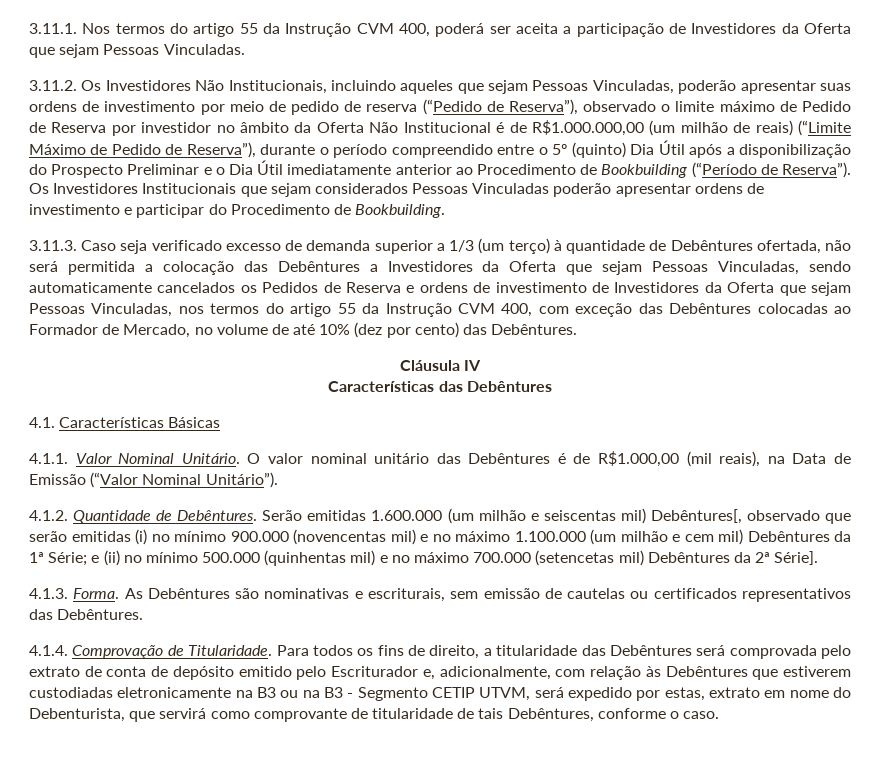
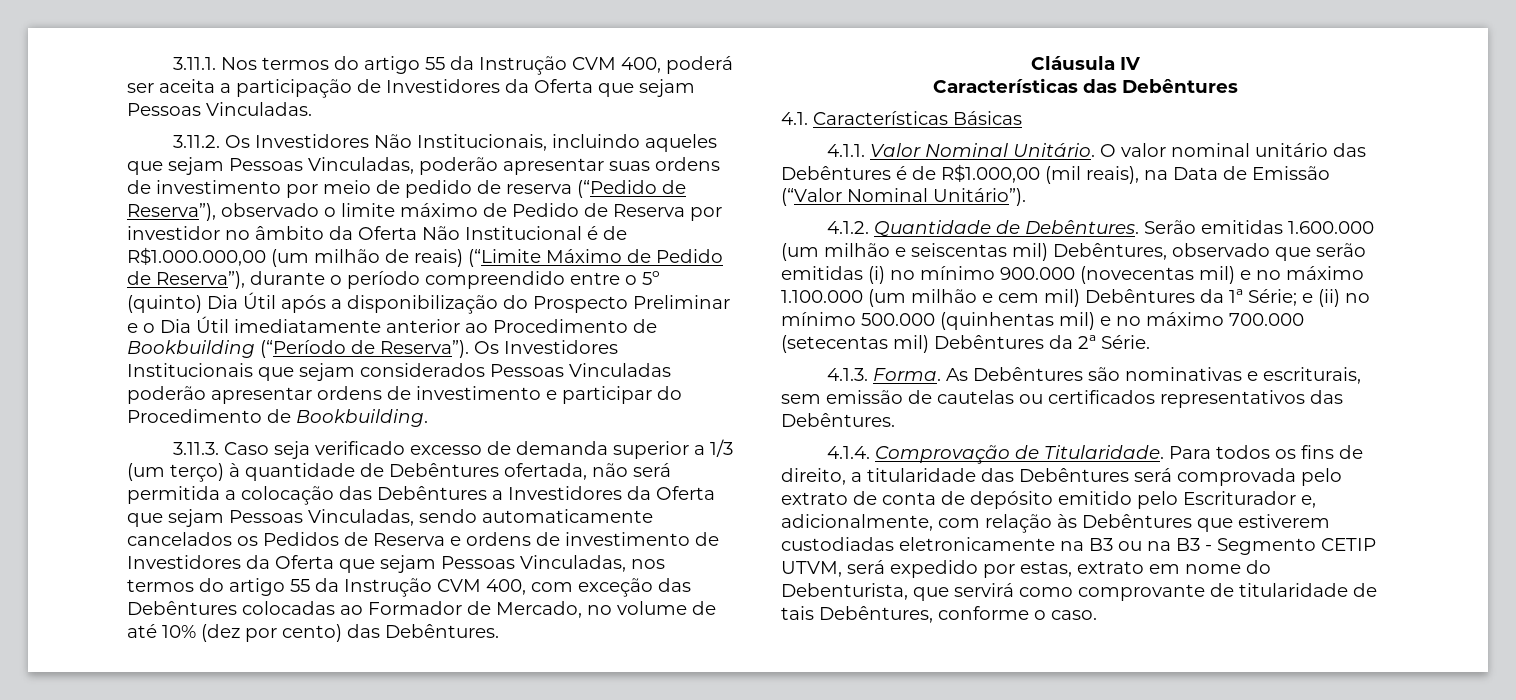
[650,509,742,524] Debêntures[, -> [1053,243,1167,260] Debêntures,
[293,529,386,545] (novencentas -> [1080,266,1194,284] (novecentas
[535,550,615,566] (setencetas -> [781,335,888,353] (setecentas
[774,551,819,565] Série]. -> [1101,335,1150,349] Série.

